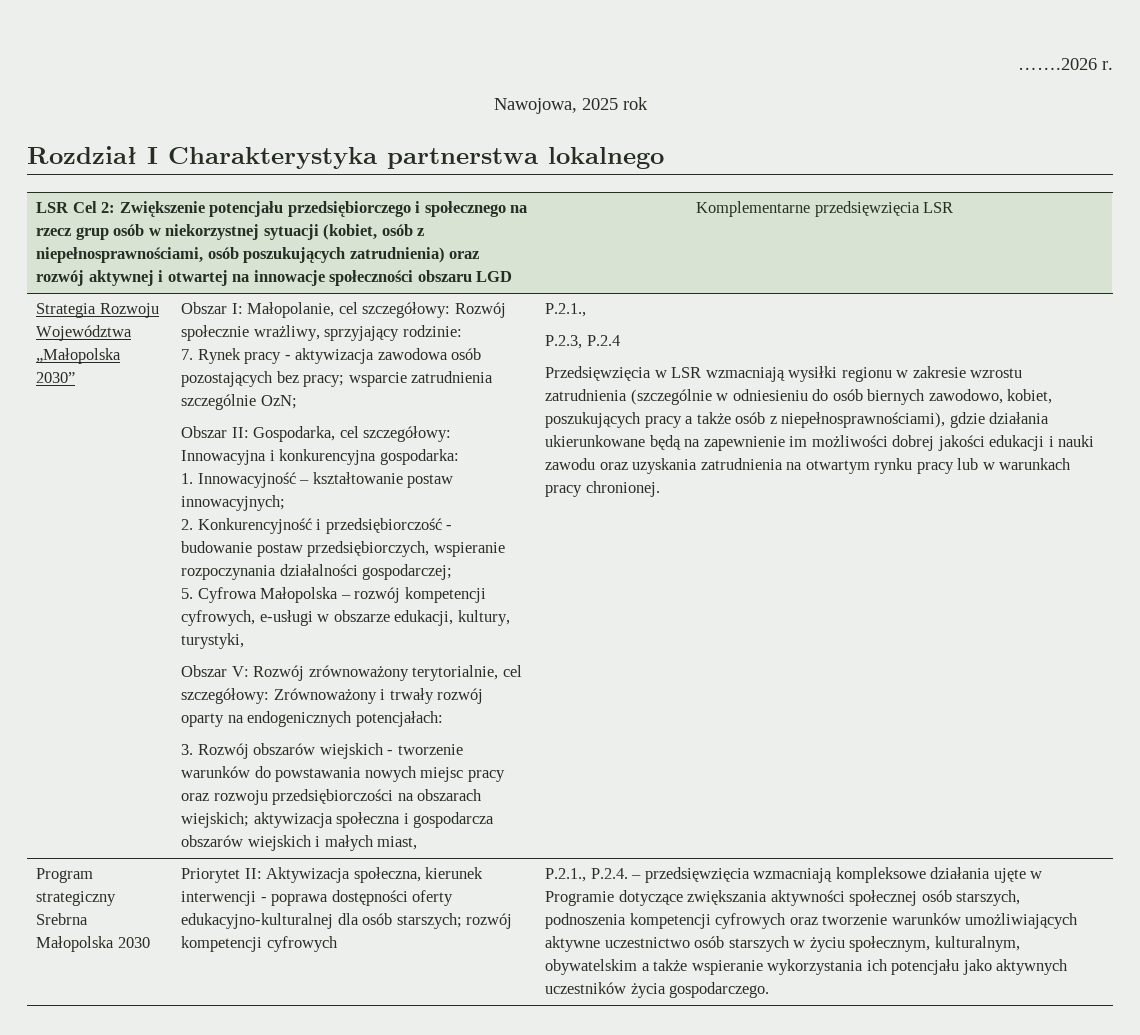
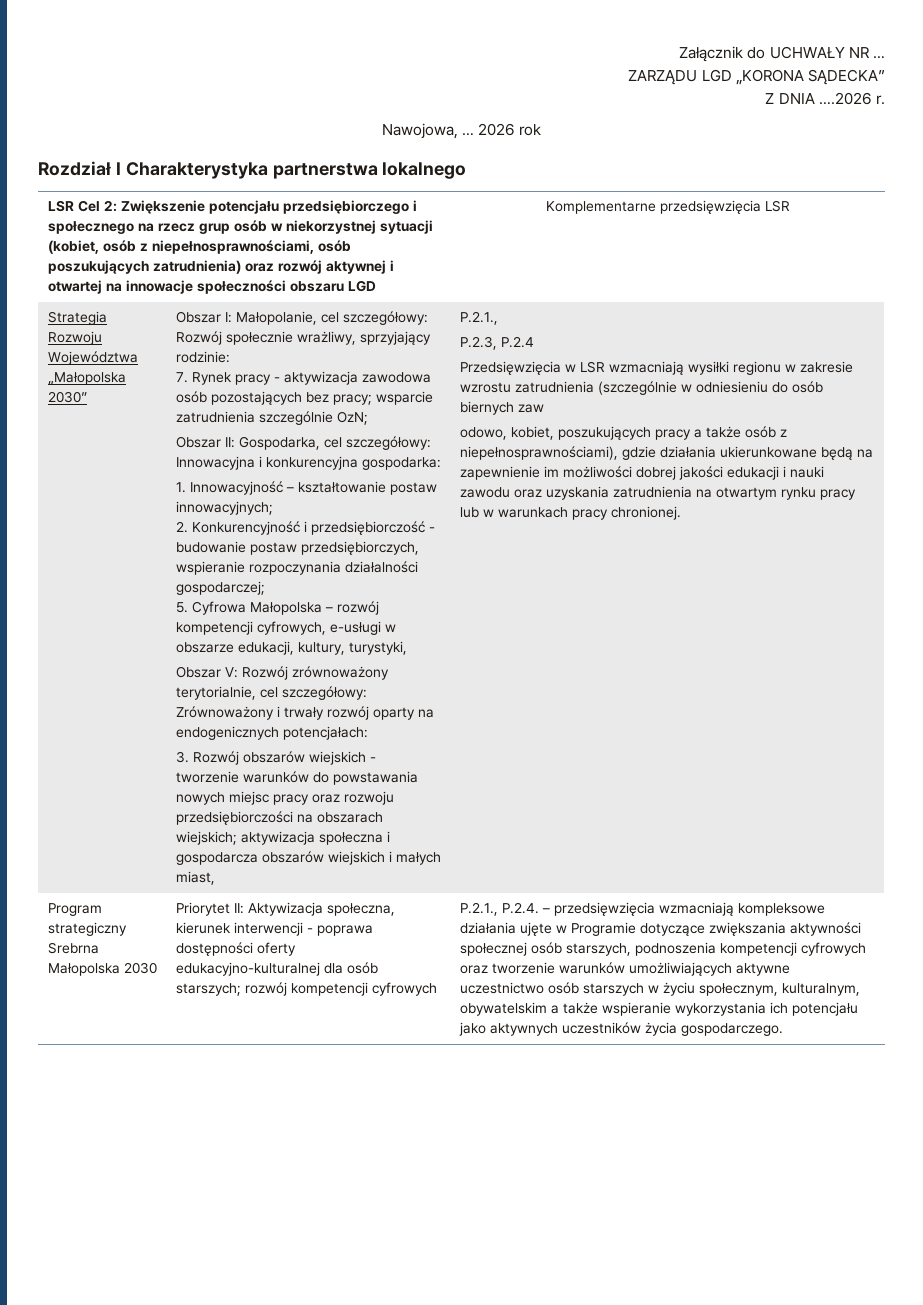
[1018,58,1097,70] …….2026 -> [679,46,885,62] [628,69,885,85] [765,92,872,105] Załącznik do UCHWAŁY NR … // ZARZĄDU LGD „KORONA SĄDECKA” // Z DNIA ….2026
[581,98,618,110] 2025 -> [461,123,516,136] … 2026
[928,389,1003,404] zawodowo, -> [517,404,544,413] [459,427,507,440] zaw // odowo,

